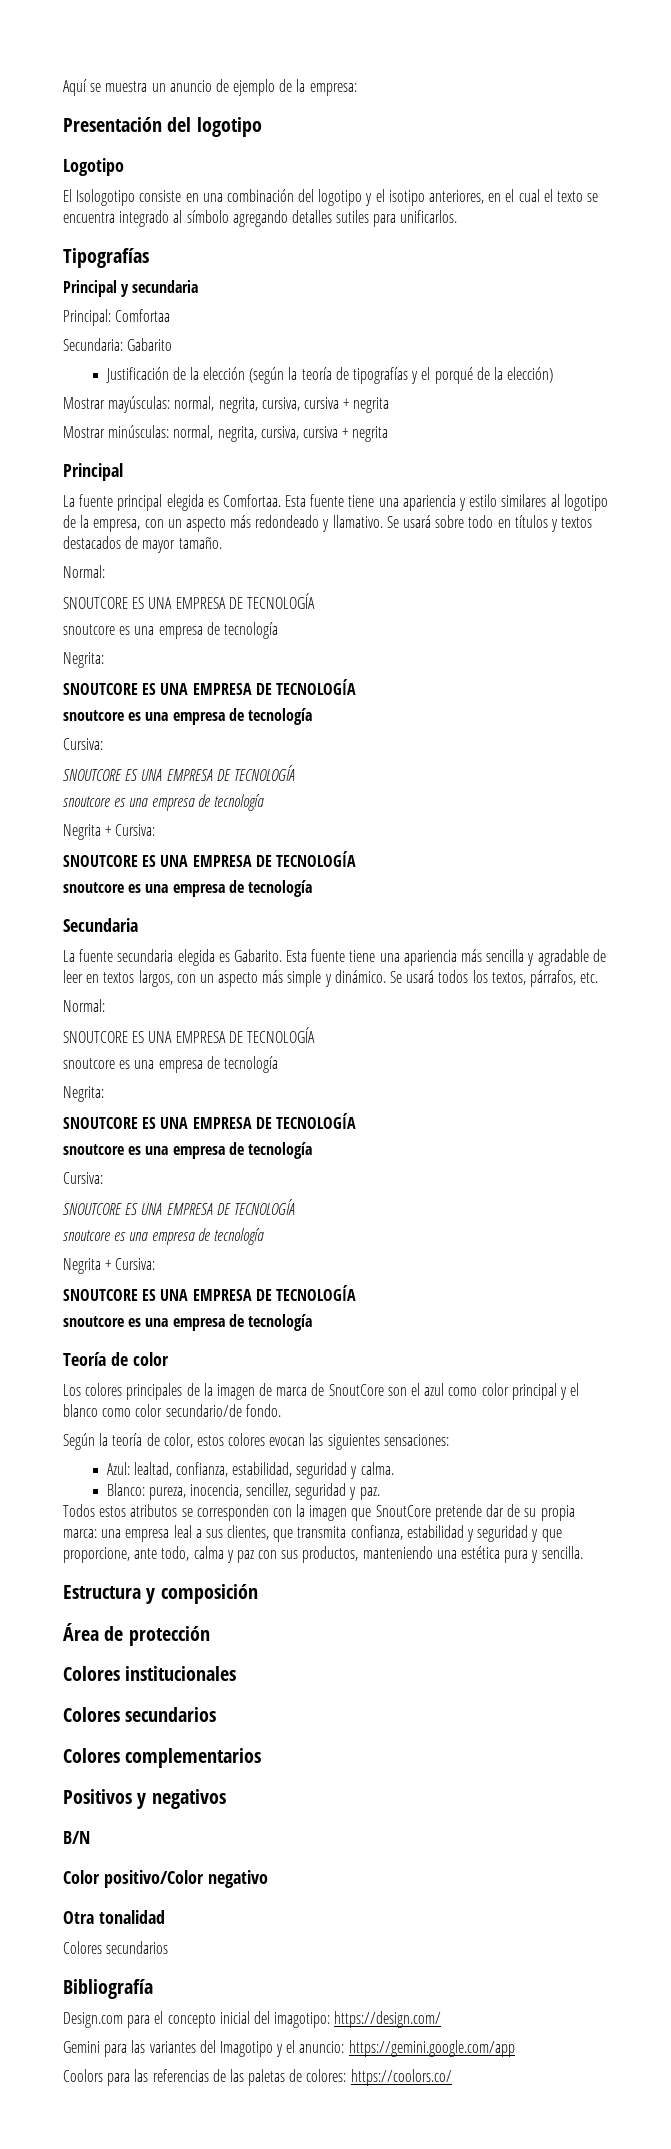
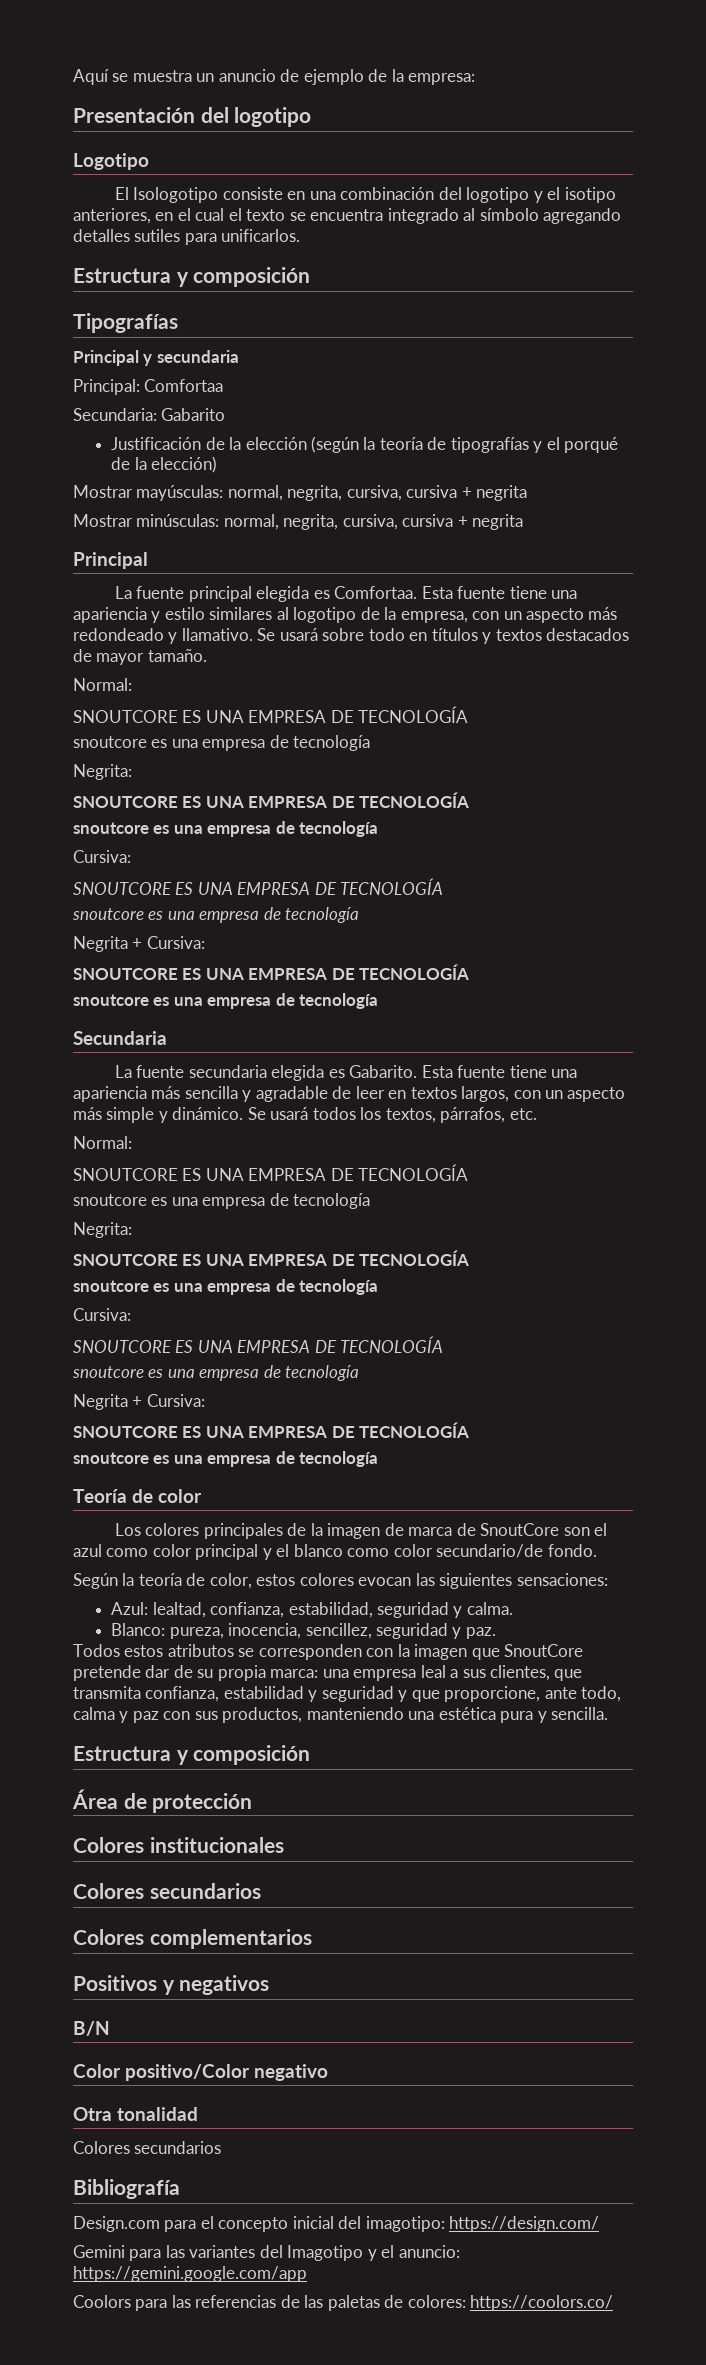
(458, 216) none -> [73,267,311,287] // Estructura y composición

